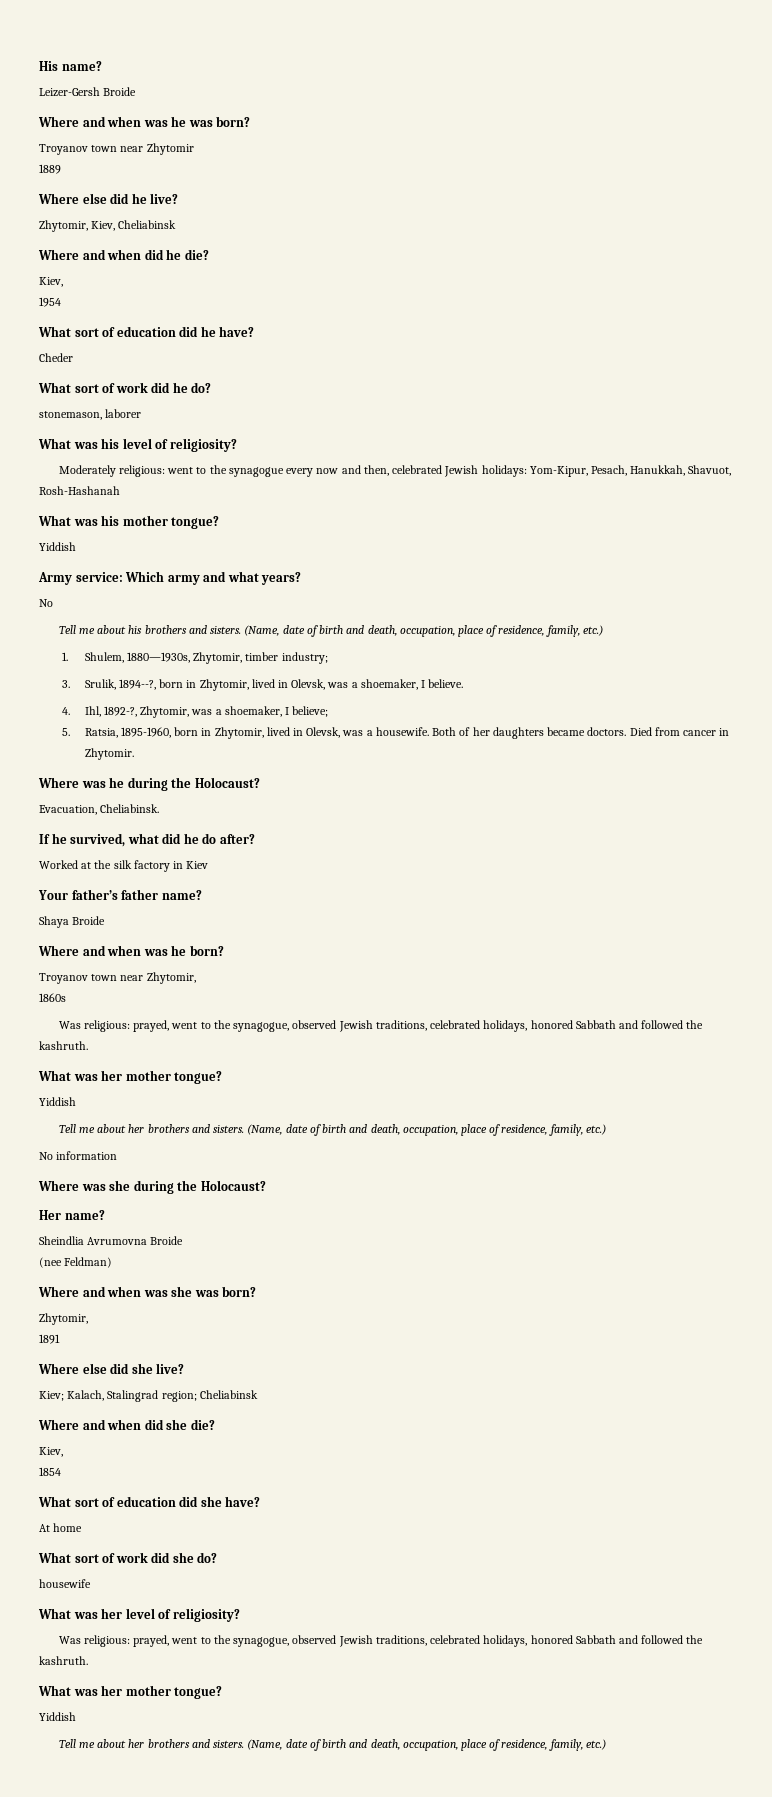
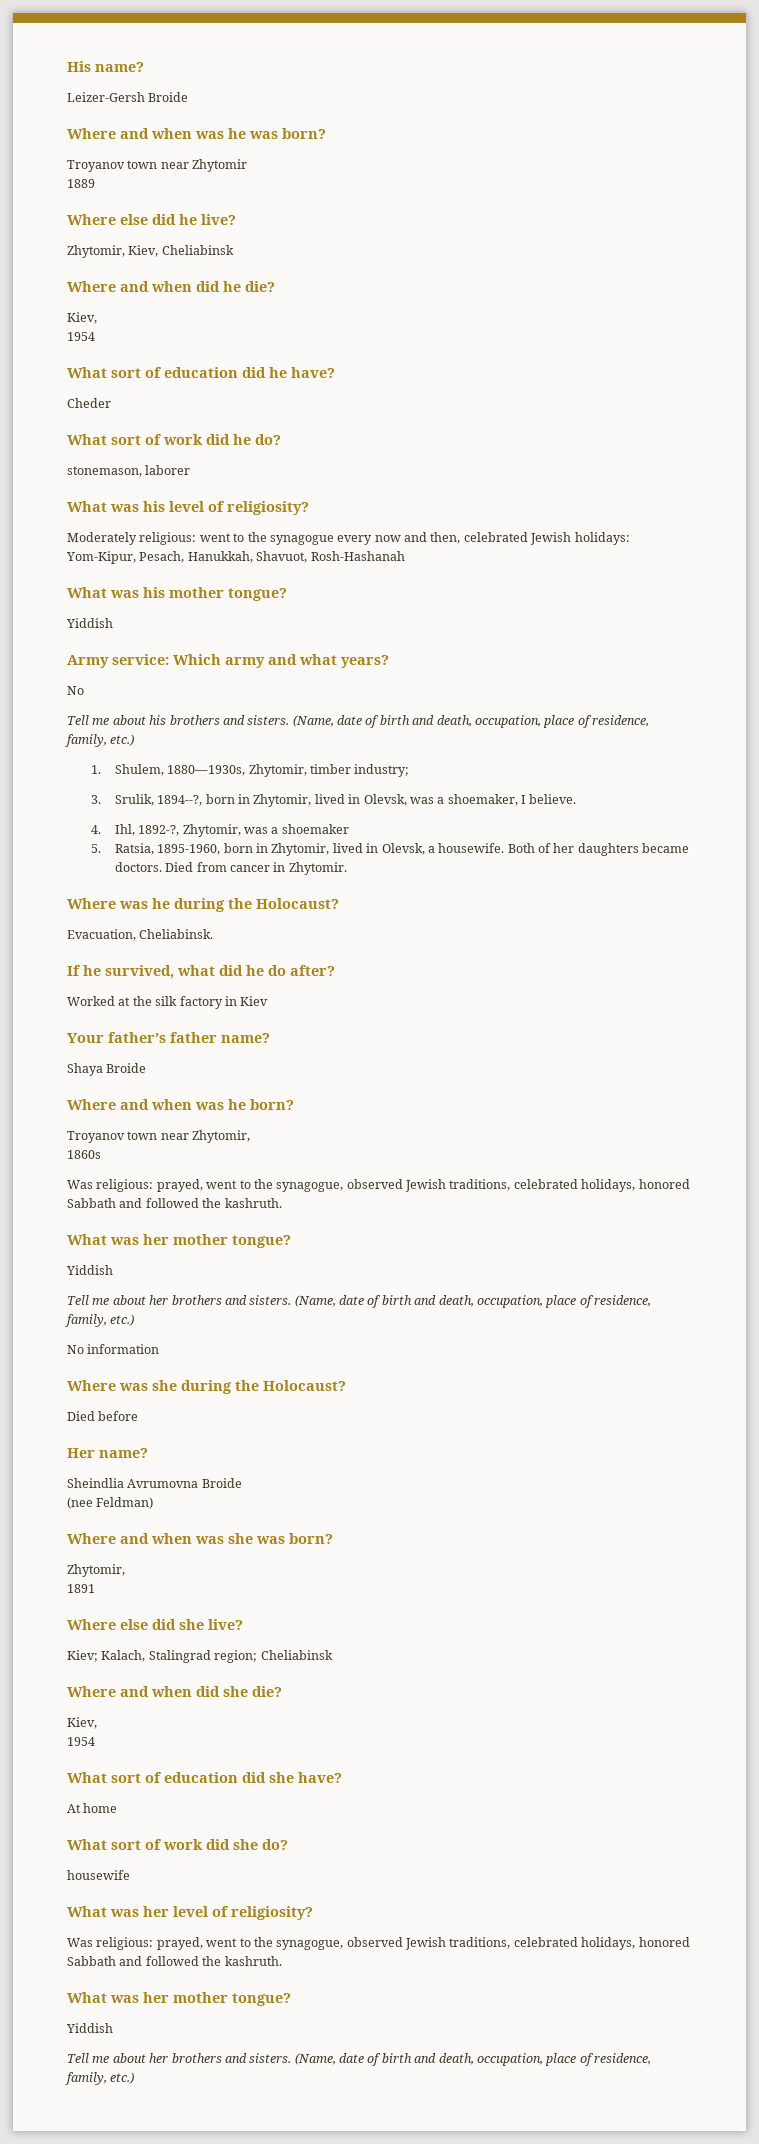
[224,706,329,717] shoemaker, I believe; -> [281,824,349,834] shoemaker
[342,730,364,736] was -> (425, 849) none
(266, 1185) none -> [67,1411,139,1421] // Died before
[39,1467,61,1476] 1854 -> [67,1737,95,1746] 1954

